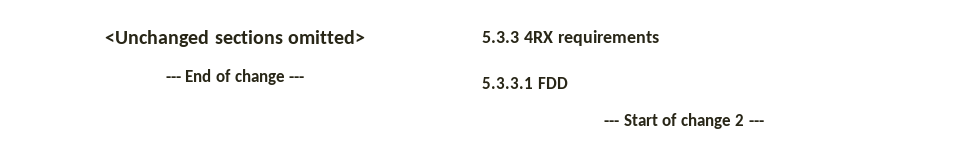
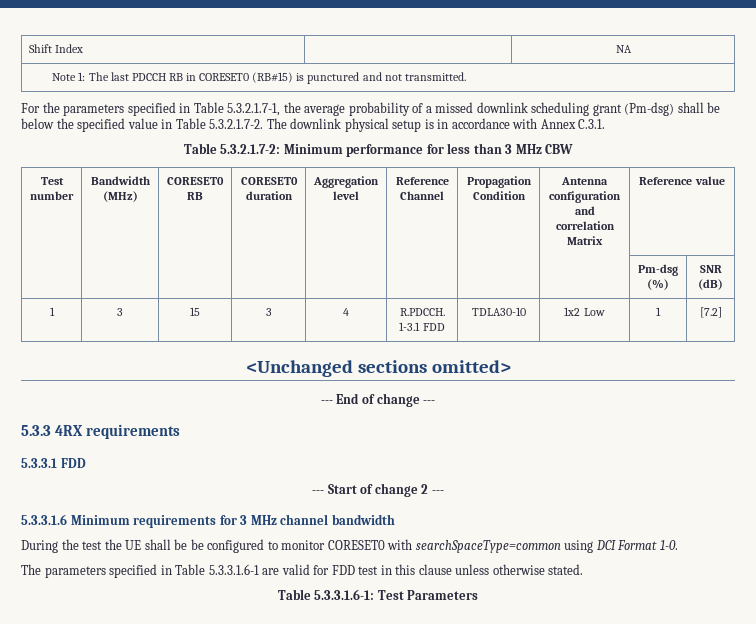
(105, 38) none -> [29,44,84,53] [615,45,632,53] [52,72,466,84] [21,102,721,116] [21,118,606,132] [183,143,574,157] [40,177,64,185] [30,191,74,200] [90,176,150,185] [102,191,138,202] [167,177,224,185] [187,192,203,200] [240,177,298,185] [245,191,293,200] [313,176,379,188] [333,191,359,200] [395,177,449,185] [400,191,444,200] [466,176,532,188] [472,191,526,200] [561,177,608,185] [549,191,621,203] [574,206,595,215] [555,221,615,230] [567,236,603,245] [639,176,725,185] [638,264,678,276] [647,279,669,290] [699,265,722,273] [698,279,723,290] [49,307,55,316] [117,308,124,316] [190,307,200,316] [265,308,272,316] [343,308,349,316] [399,308,445,316] [399,322,445,331] [471,307,526,316] [564,307,605,316] [656,307,661,316] [699,307,722,318] Shift Index | | NA // Note 1: The last PDCCH RB in CORESET0 (RB#15) is punctured and not transmitted. // For the parameters specified in Table 5.3.2.1.7-1, the average probability of a missed downlink scheduling grant (Pm-dsg) shall be below the specified value in Table 5.3.2.1.7-2. The downlink physical setup is in accordance with Annex C.3.1. // Table 5.3.2.1.7-2: Minimum performance for less than 3 MHz CBW // Test number | Bandwidth (MHz) | CORESET0 RB | CORESET0 duration | Aggregation level | Reference Channel | Propagation Condition | Antenna configuration and correlation Matrix | Reference value // | | | | | | | | Pm-dsg (%) | SNR (dB) // 1 | 3 | 15 | 3 | 4 | R.PDCCH. 1-3.1 FDD | TDLA30-10 | 1x2 Low | 1 | [7.2] //
(764, 123) none -> [21,514,395,528] [21,539,678,553] [21,564,584,578] [277,589,479,600] // 5.3.3.1.6 Minimum requirements for 3 MHz channel bandwidth // During the test the UE shall be be configured to monitor CORESET0 with searchSpaceType=common using DCI Format 1-0. // The parameters specified in Table 5.3.3.1.6-1 are valid for FDD test in this clause unless otherwise stated. // Table 5.3.3.1.6-1: Test Parameters

